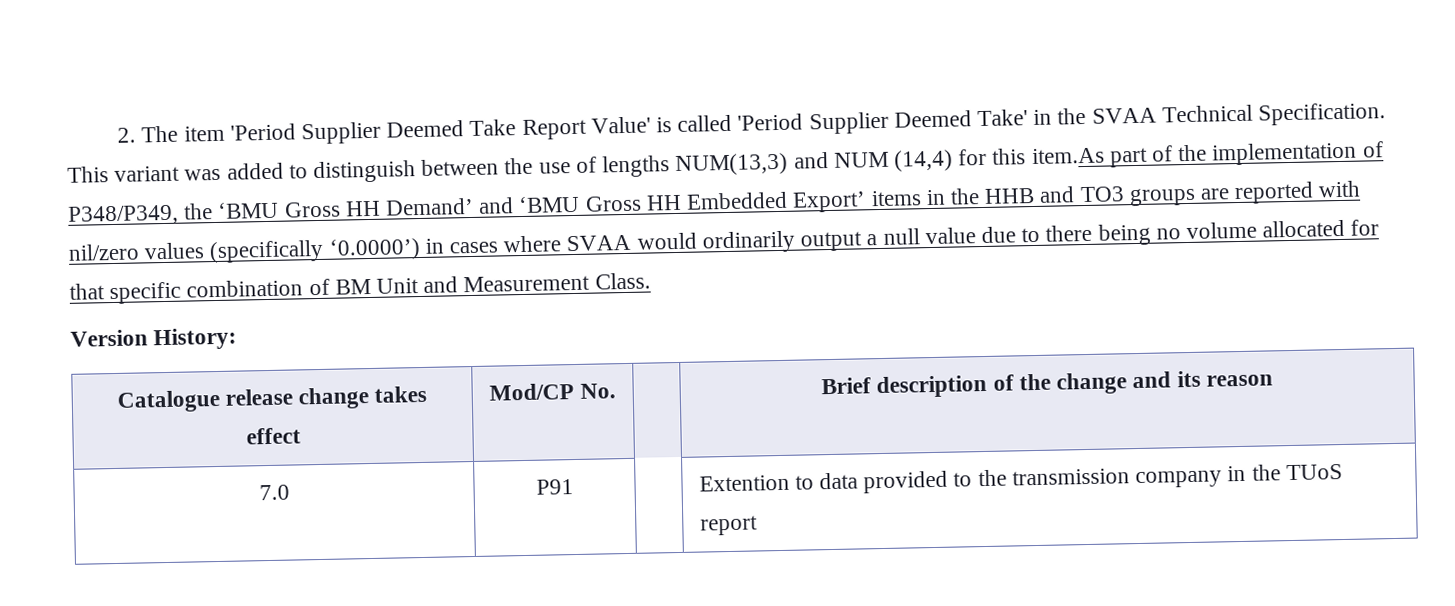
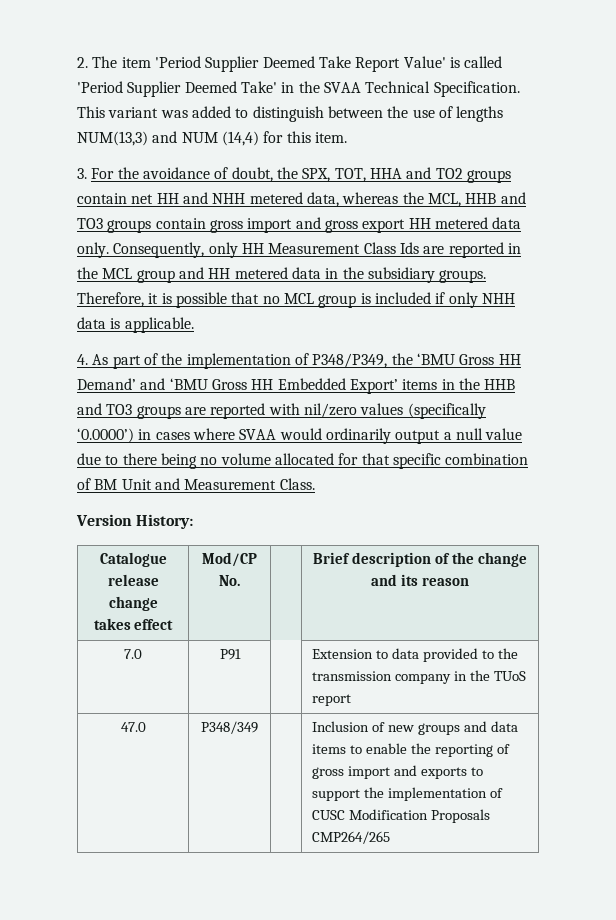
[1031,147,1105,165] item.As -> [314,132,347,143] [77,167,511,183] [77,192,526,207] [77,217,522,233] [77,242,521,258] [77,267,487,283] [77,292,515,308] [77,317,194,333] [77,354,109,365] item. // 3. For the avoidance of doubt, the SPX, TOT, HHA and TO2 groups contain net HH and NHH metered data, whereas the MCL, HHB and TO3 groups contain gross import and gross export HH metered data only. Consequently, only HH Measurement Class Ids are reported in the MCL group and HH metered data in the subsidiary groups. Therefore, it is possible that no MCL group is included if only NHH data is applicable. // 4. As
[698,474,790,492] Extention -> [312,649,374,659] Extension
(758, 525) none -> [120,722,146,732] [201,721,258,734] [312,721,518,735] [312,743,510,757] [312,765,483,779] [312,787,503,801] [312,809,491,823] [312,831,391,844] // 47.0 | P348/349 | | Inclusion of new groups and data items to enable the reporting of gross import and exports to support the implementation of CUSC Modification Proposals CMP264/265

